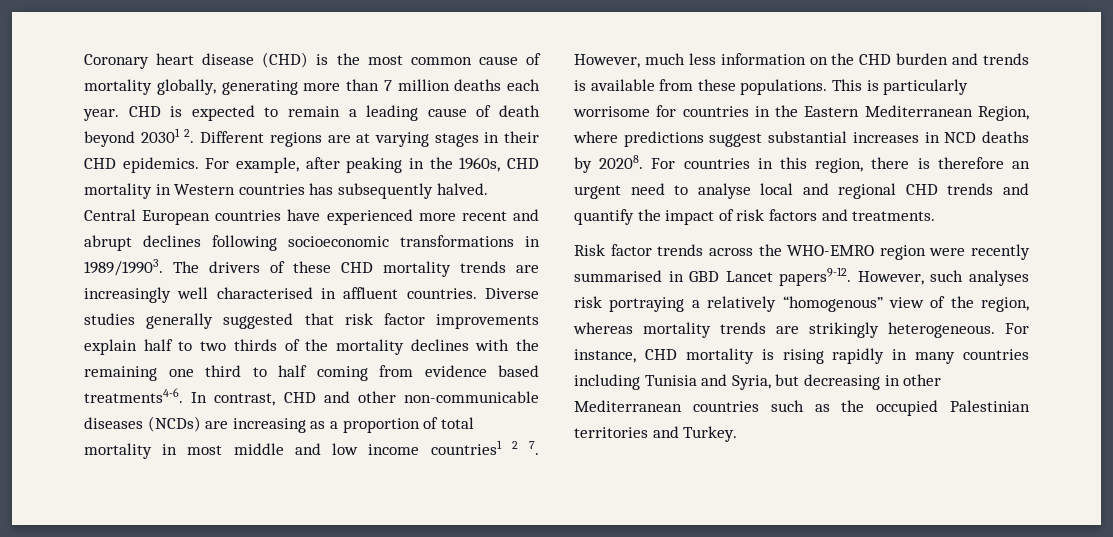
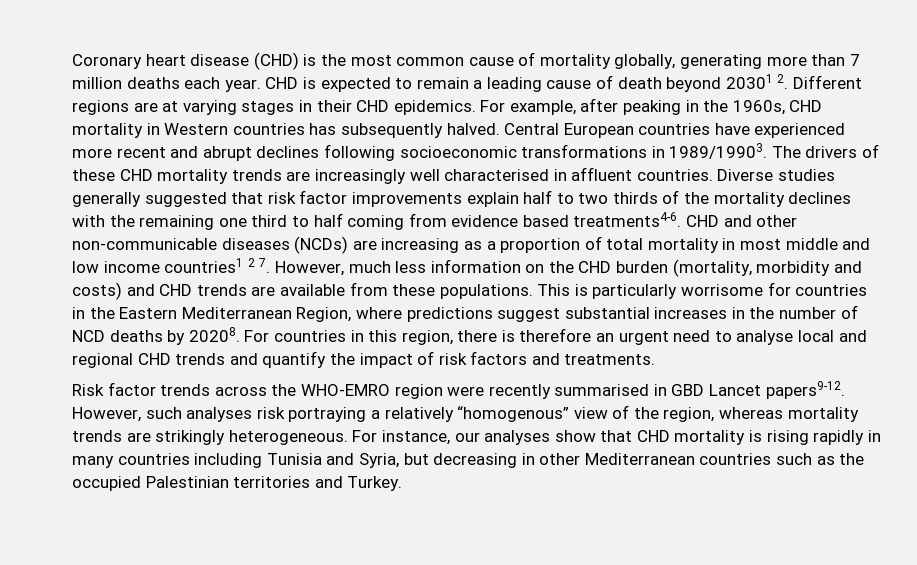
[191,392,276,406] In contrast, -> (682, 219) none
[952,53,1029,65] [574,80,586,91] and trends is -> [672,259,862,277] [72,282,276,300] (mortality, morbidity and costs) and CHD trends are
(940, 137) none -> [749,305,858,319] the number of
(636, 356) none -> [454,430,633,445] our analyses show that

